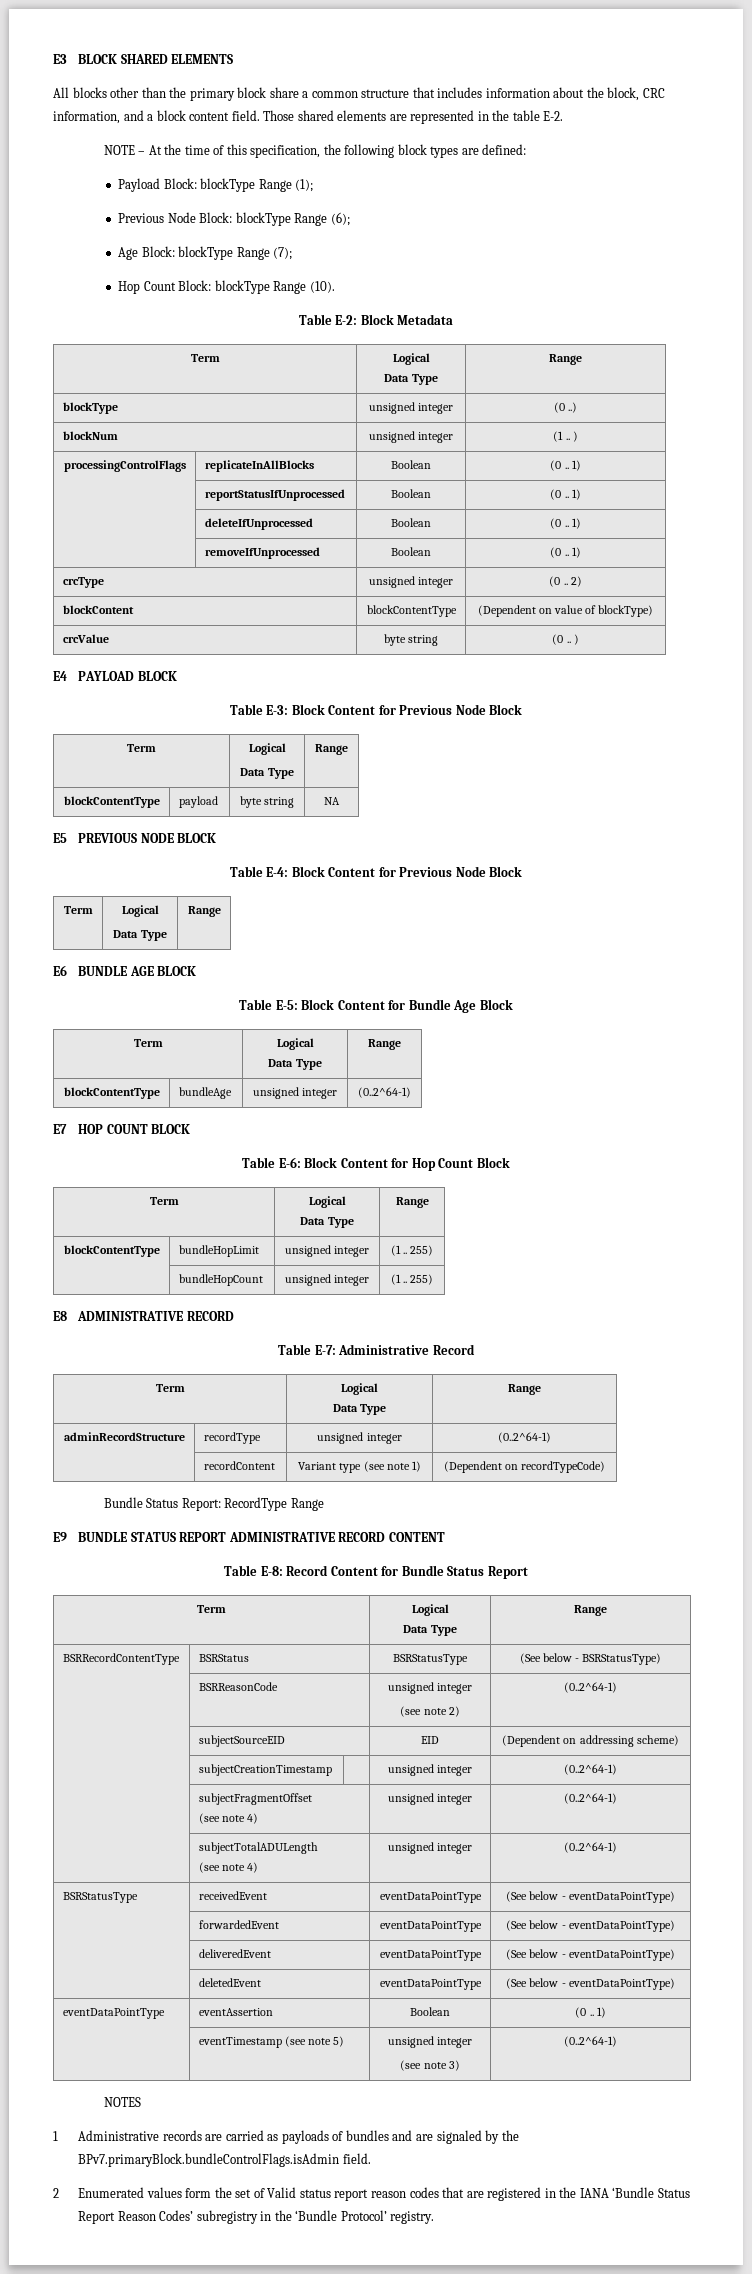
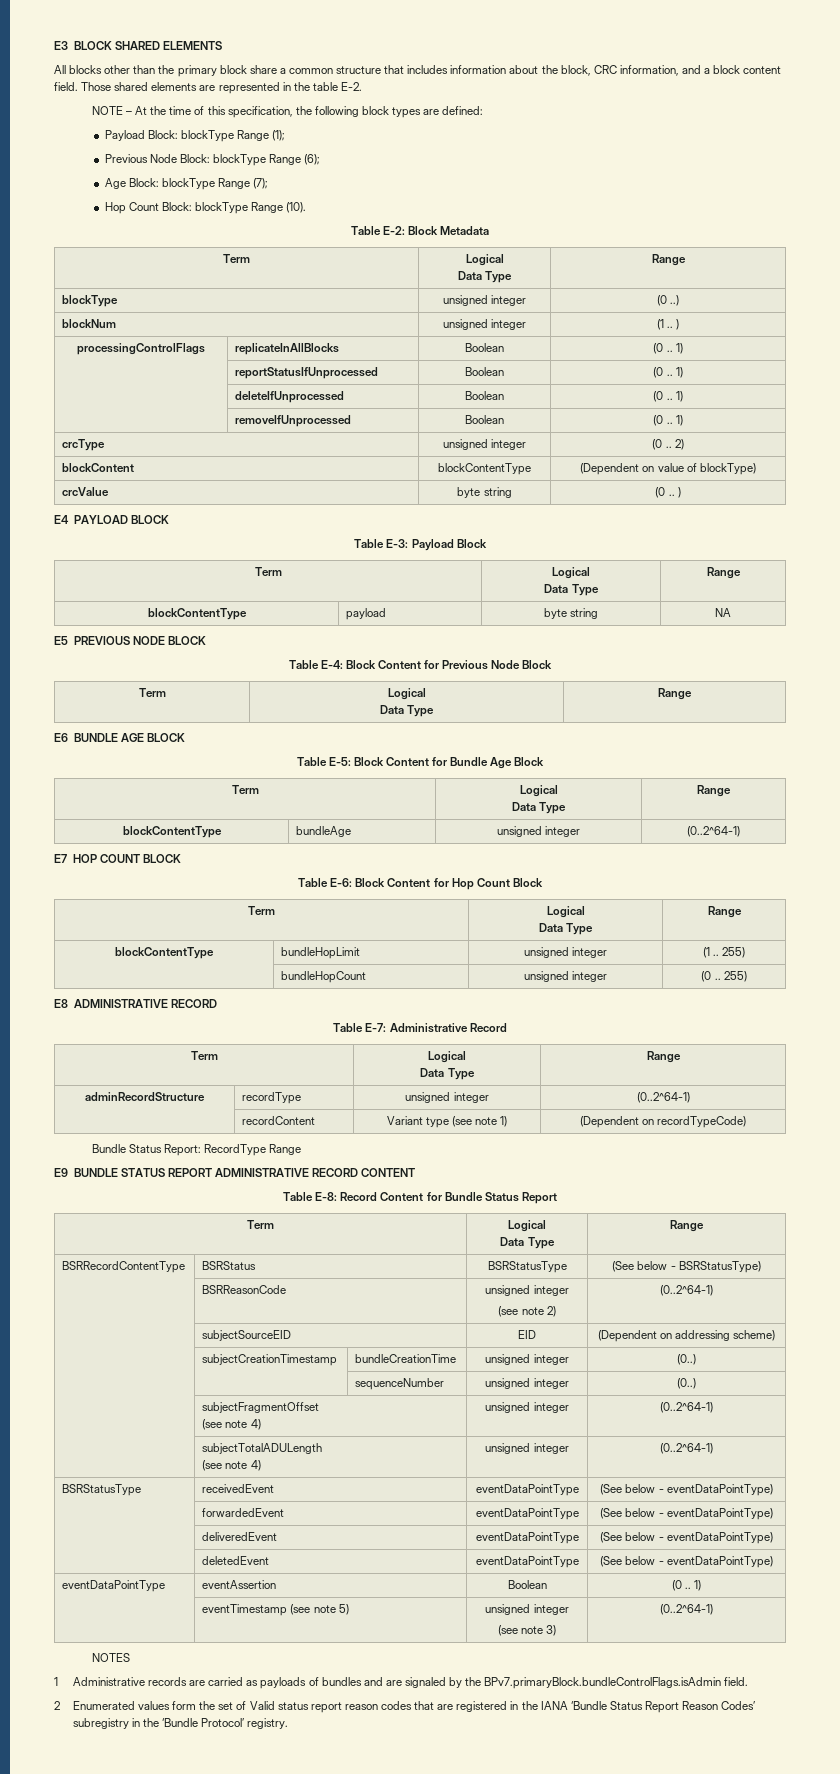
[291,704,486,715] Block Content for Previous Node -> [411,539,454,551] Payload
[390,1274,401,1285] (1 -> [701,971,712,982] (0
[387,1764,473,1776] [564,1764,617,1775] | unsigned integer | (0..2^64-1) -> [355,1354,457,1363] [485,1354,569,1365] [677,1354,696,1365] [355,1378,445,1390] [485,1378,569,1389] [677,1378,696,1389] bundleCreationTime | unsigned integer | (0..) // | | sequenceNumber | unsigned integer | (0..)

